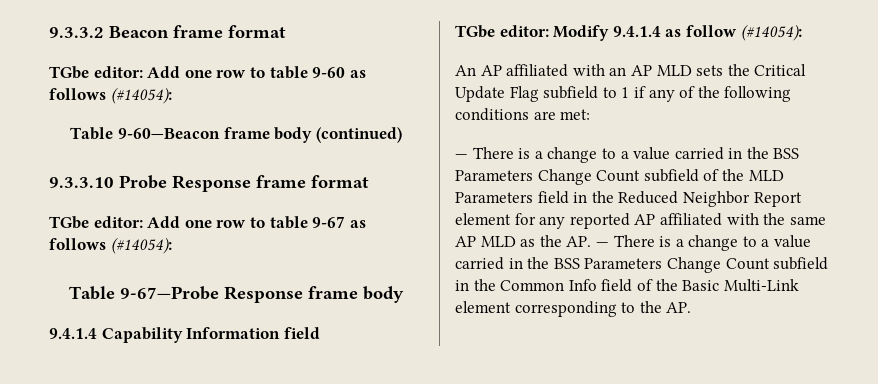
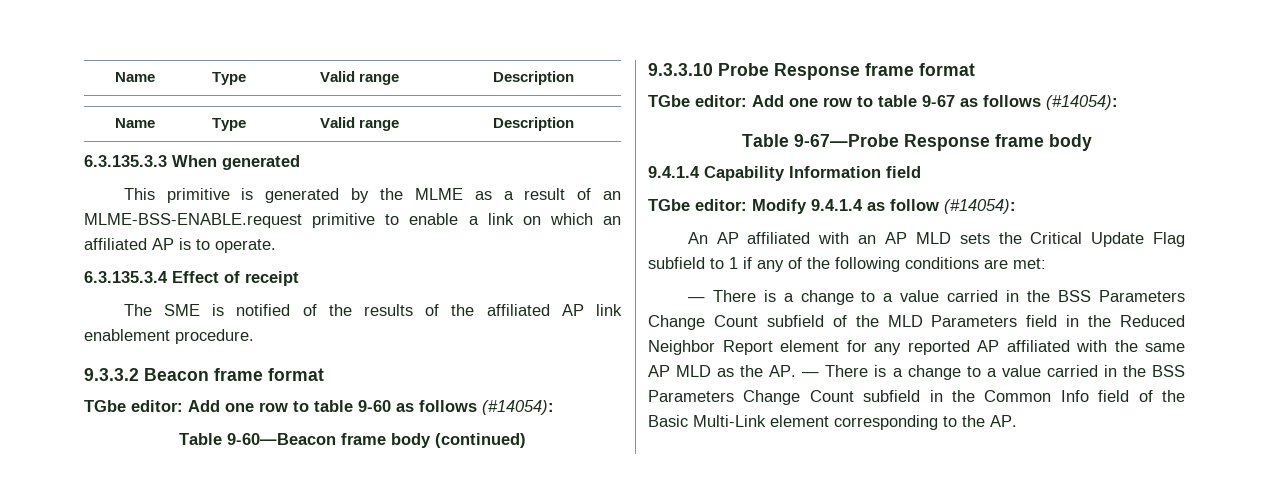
(49, 32) none -> [114,72,155,82] [212,72,246,85] [319,71,400,85] [492,71,574,85] [114,118,155,128] [212,118,246,131] [319,117,400,131] [492,117,574,131] [84,155,300,170] [123,188,622,203] [84,213,621,228] [84,238,276,253] [84,271,299,286] [123,304,623,316] [84,329,254,344] Name | Type | Valid range | Description // Name | Type | Valid range | Description // 6.3.135.3.3 When generated // This primitive is generated by the MLME as a result of an MLME-BSS-ENABLE.request primitive to enable a link on which an affiliated AP is to operate. // 6.3.135.3.4 Effect of receipt // The SME is notified of the results of the affiliated AP link enablement procedure. //

